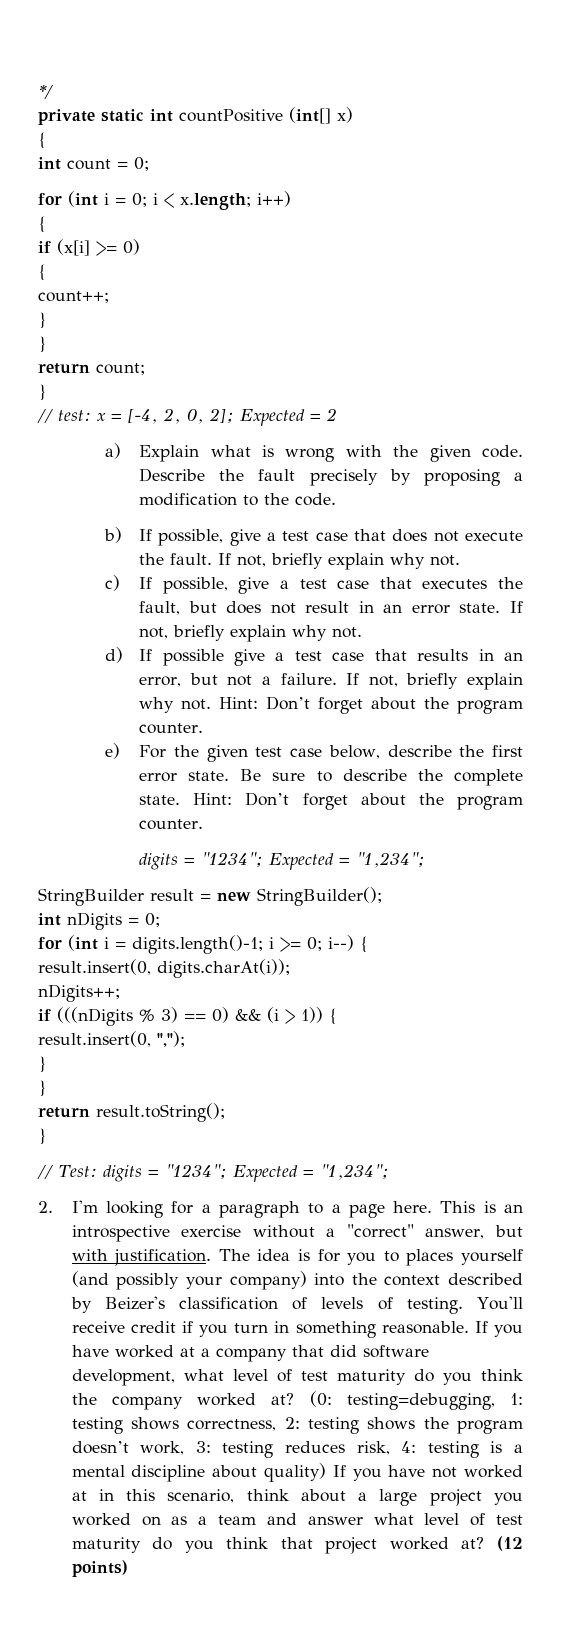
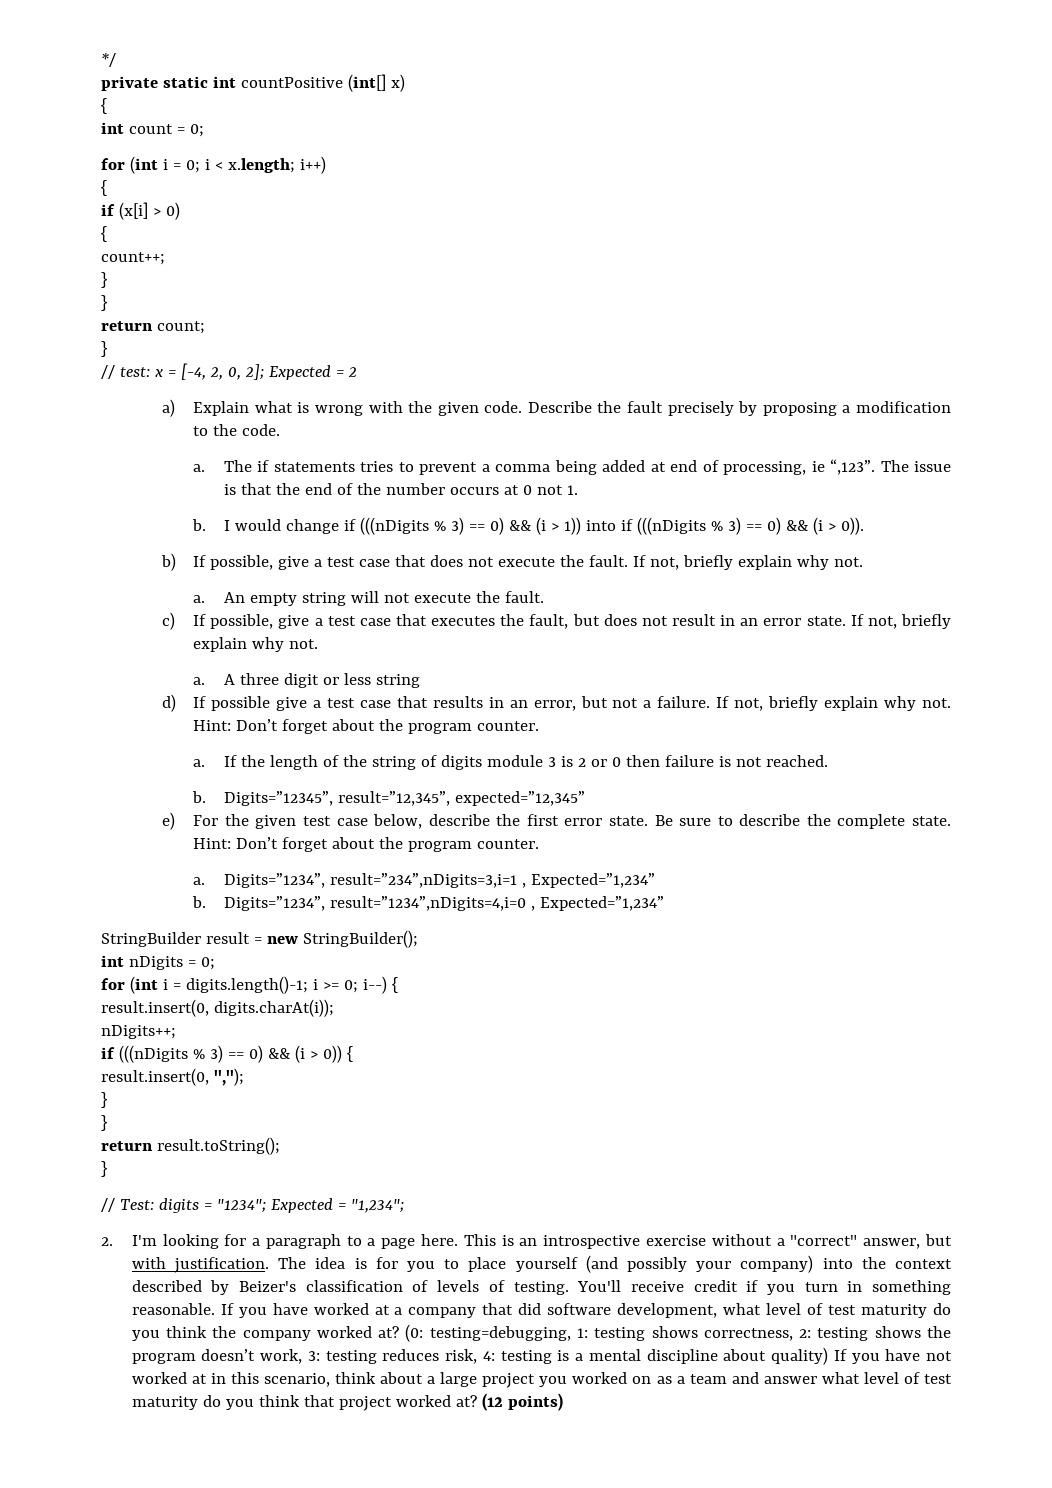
[96,241,117,256] >= -> [152,208,161,216] >
(337, 499) none -> [193,459,951,475] [223,483,578,495] [192,517,864,535] // a. The if statements tries to prevent a comma being added at end of processing, ie “,123”. The issue is that the end of the number occurs at 0 not 1. // b. I would change if (((nDigits % 3) == 0) && (i > 1)) into if (((nDigits % 3) == 0) && (i > 0)).
(461, 560) none -> [193,591,544,606] // a. An empty string will not execute the fault.
(363, 632) none -> [193,673,420,688] // a. A three digit or less string
(204, 728) none -> [193,755,828,770] [192,791,585,806] // a. If the length of the string of digits module 3 is 2 or 0 then failure is not reached. // b. Digits=”12345”, result=”12,345”, expected=”12,345”
[139,852,426,870] digits = "1234"; Expected = "1,234"; -> [193,873,655,888] [192,896,664,911] a. Digits=”1234”, result=”234”,nDigits=3,i=1 , Expected=”1,234” // b. Digits=”1234”, result=”1234”,nDigits=4,i=0 , Expected=”1,234”
[301,1007,323,1023] 1)) -> [322,1045,342,1063] 0))
[406,1249,454,1266] places -> [468,1257,507,1272] place

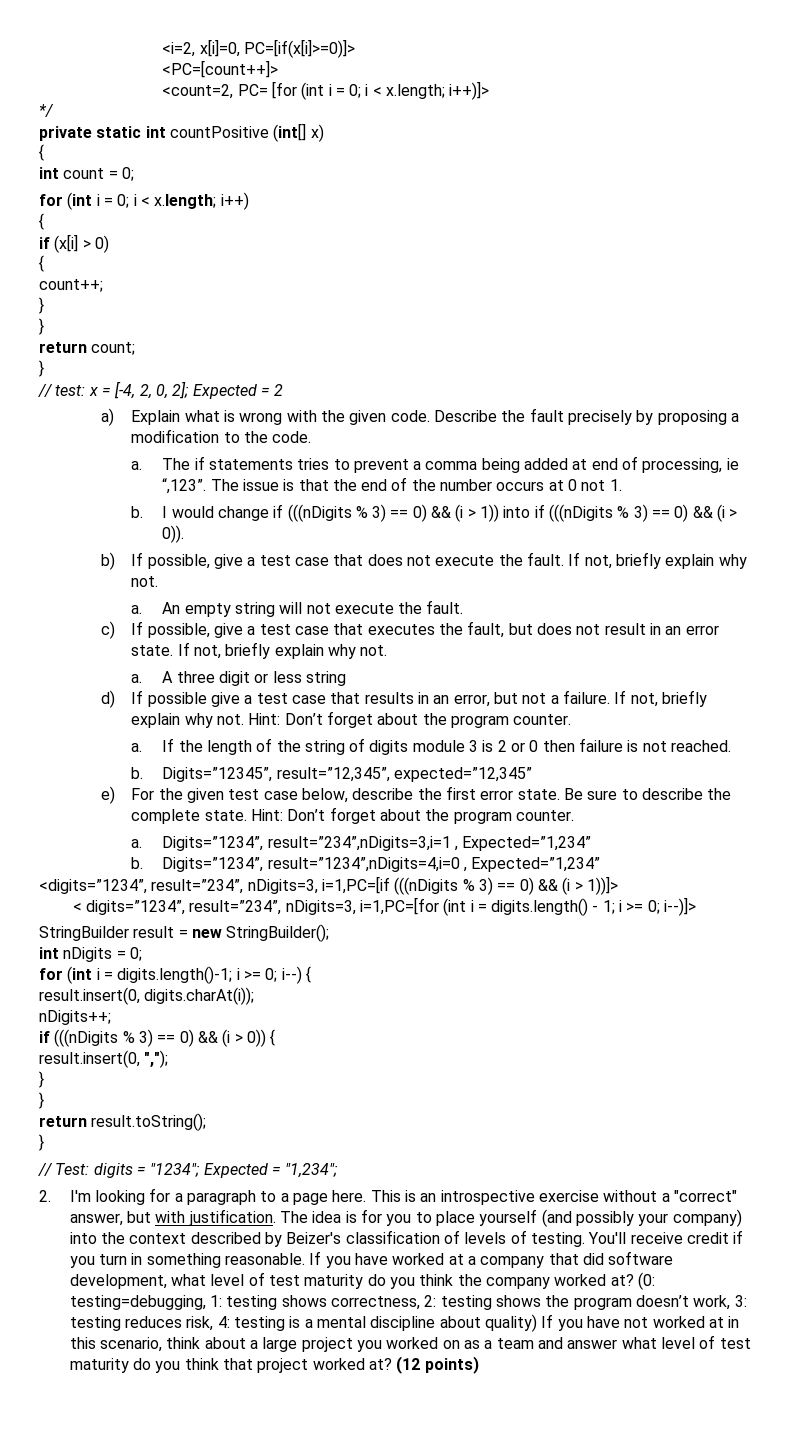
(101, 60) none -> [162,39,355,58] [162,60,279,78] [162,81,490,100] <i=2, x[i]=0, PC=[if(x[i]>=0)]> // <PC=[count++]> // <count=2, PC= [for (int i = 0; i < x.length; i++)]> //
(664, 903) none -> [39,876,618,895] [72,897,697,916] // <digits=”1234”, result=”234”, nDigits=3, i=1,PC=[if (((nDigits % 3) == 0) && (i > 1))]> // < digits=”1234”, result=”234”, nDigits=3, i=1,PC=[for (int i = digits.length() - 1; i >= 0; i--)]>

